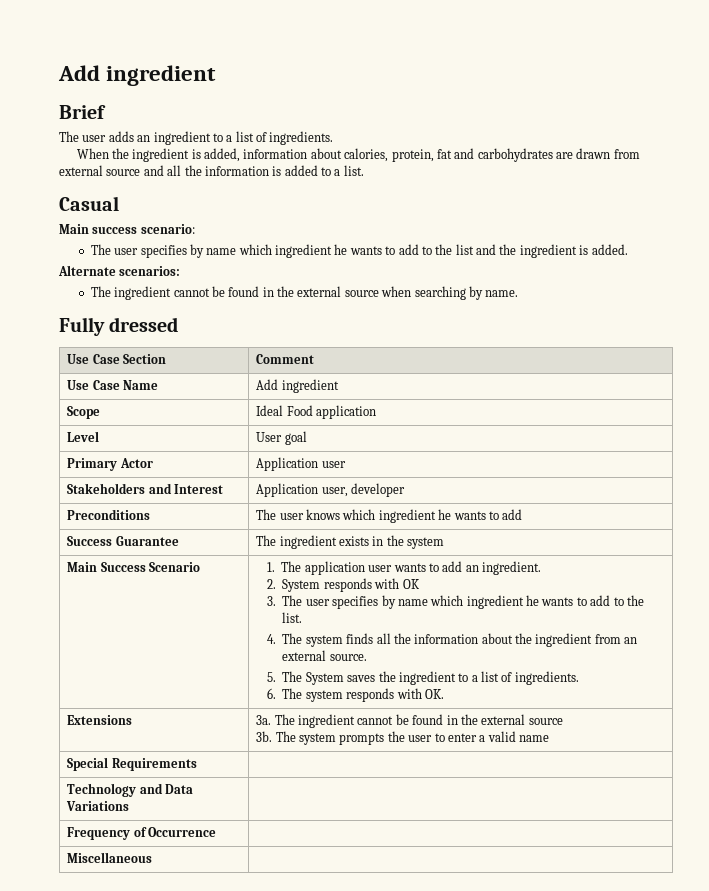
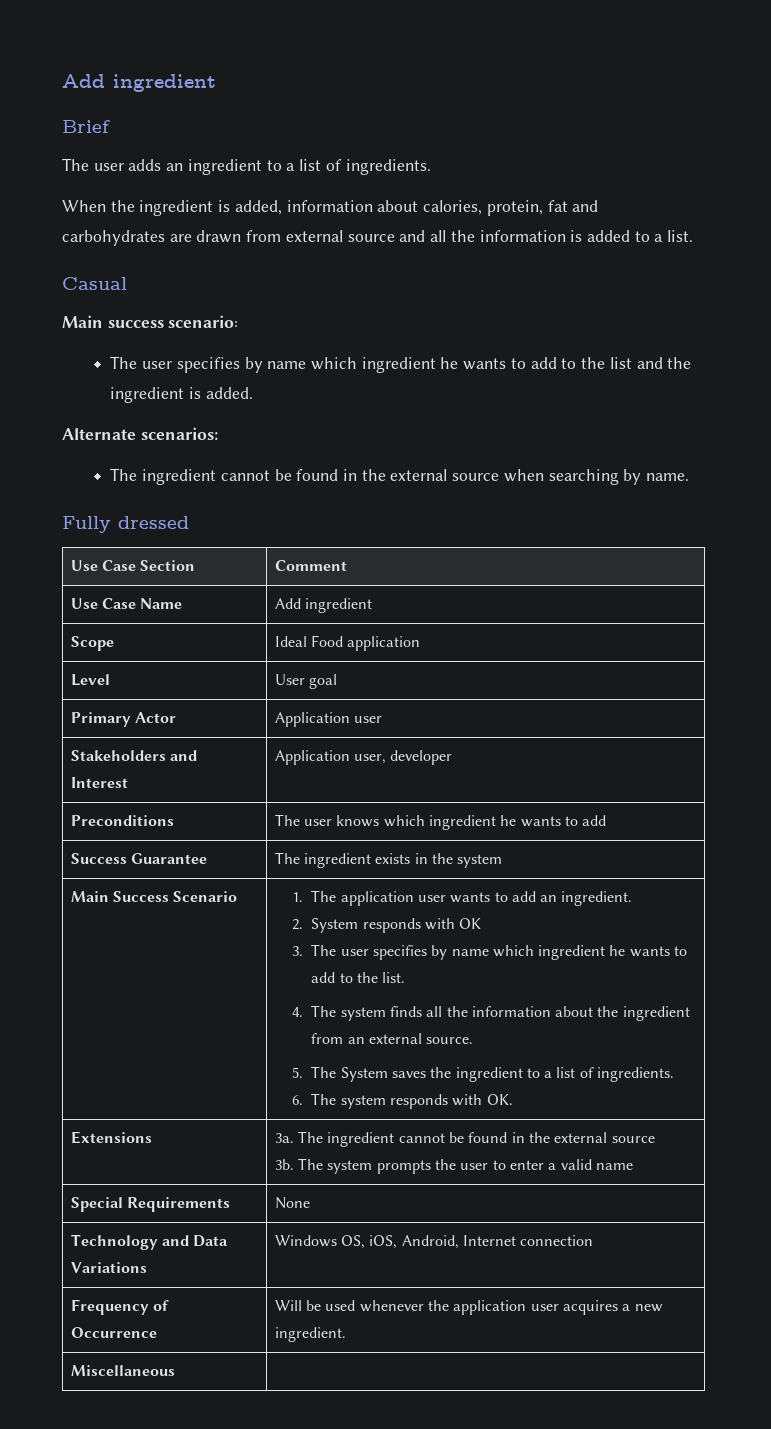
(197, 764) | -> [274,1197,310,1209] | None
[67,827,217,840] // Frequency of Occurrence | -> [274,1235,594,1249] [70,1299,170,1315] [70,1327,157,1338] [274,1300,663,1315] [274,1327,346,1342] Windows OS, iOS, Android, Internet connection // Frequency of Occurrence | Will be used whenever the application user acquires a new ingredient.

